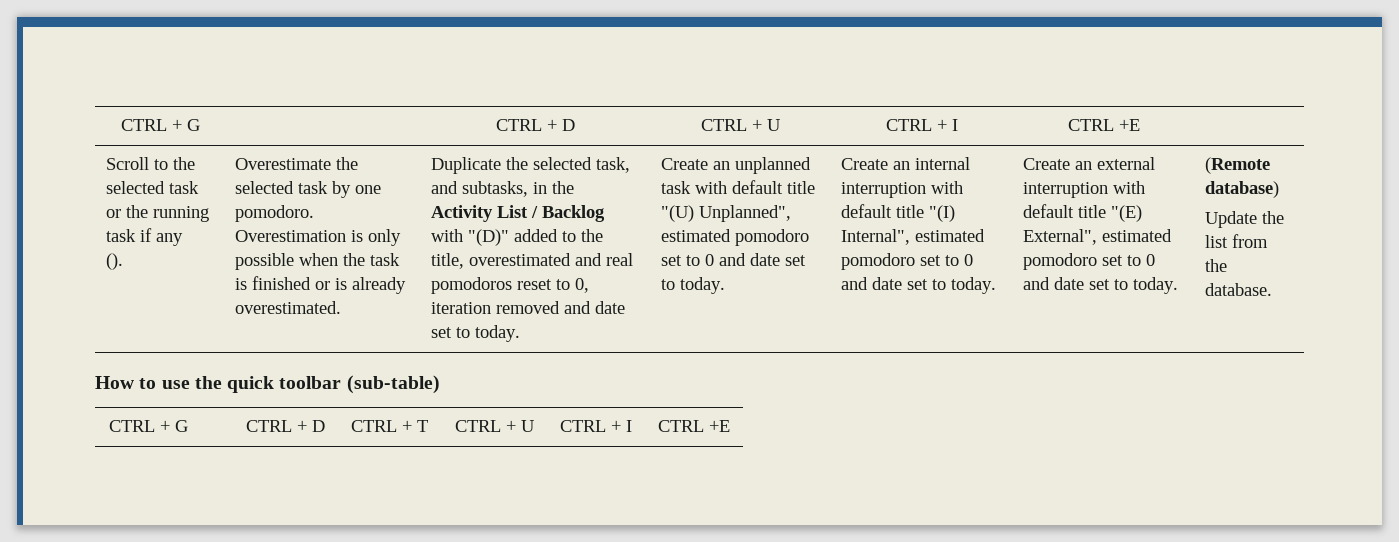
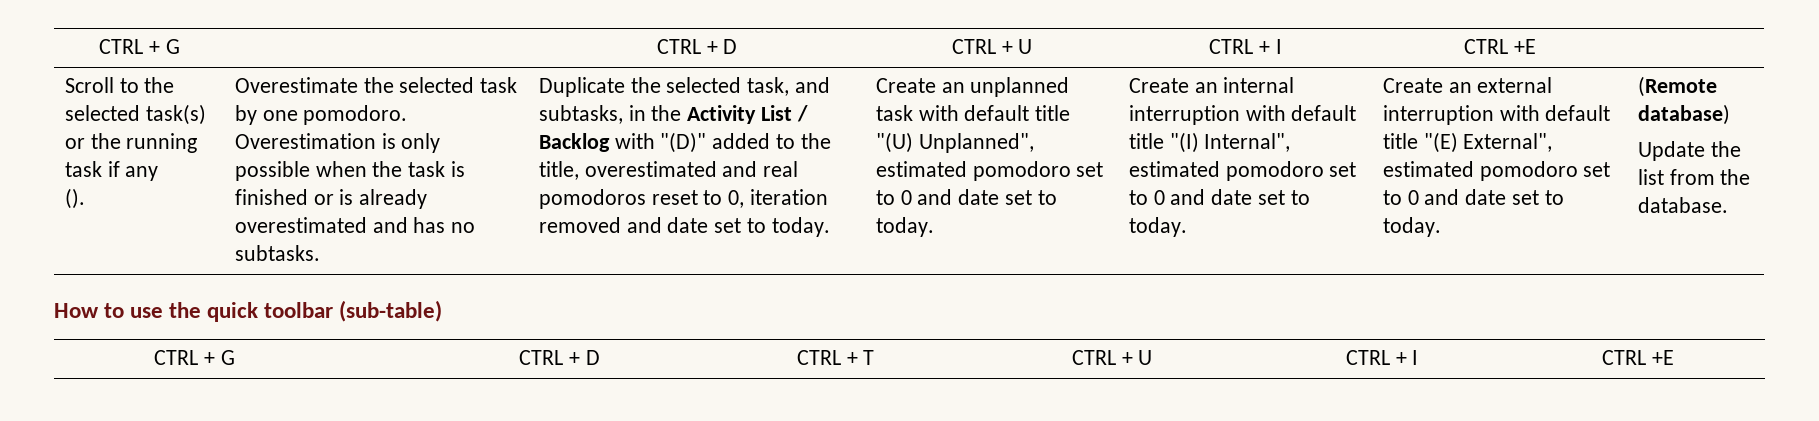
[169,181,200,194] task -> [145,104,206,125] task(s)
[235,301,342,314] overestimated. -> [234,217,476,233] [234,245,320,261] overestimated and has no subtasks.

